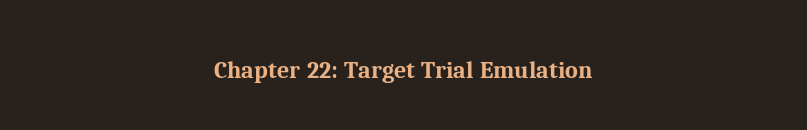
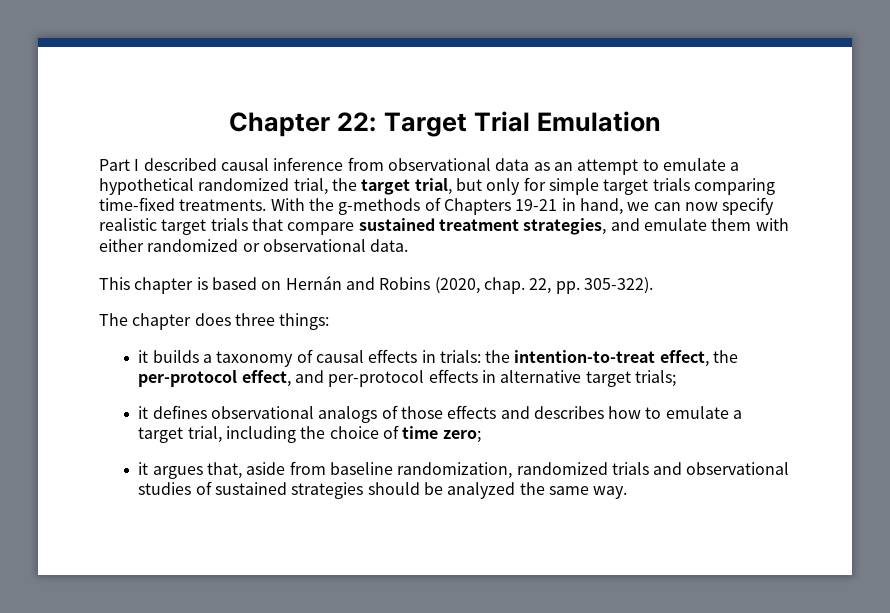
(593, 69) none -> [99,157,740,175] [99,177,775,195] [99,197,775,215] [99,218,789,235] [99,239,409,252] [99,275,653,294] [99,313,330,330] [138,349,739,367] [138,369,676,387] [138,405,743,423] [138,425,481,443] [138,461,790,479] [138,481,628,499] // Part I described causal inference from observational data as an attempt to emulate a hypothetical randomized trial, the target trial, but only for simple target trials comparing time-fixed treatments. With the g-methods of Chapters 19-21 in hand, we can now specify realistic target trials that compare sustained treatment strategies, and emulate them with either randomized or observational data. // This chapter is based on Hernán and Robins (2020, chap. 22, pp. 305-322). // The chapter does three things: // it builds a taxonomy of causal effects in trials: the intention-to-treat effect, the per-protocol effect, and per-protocol effects in alternative target trials; // it defines observational analogs of those effects and describes how to emulate a target trial, including the choice of time zero; // it argues that, aside from baseline randomization, randomized trials and observational studies of sustained strategies should be analyzed the same way.

